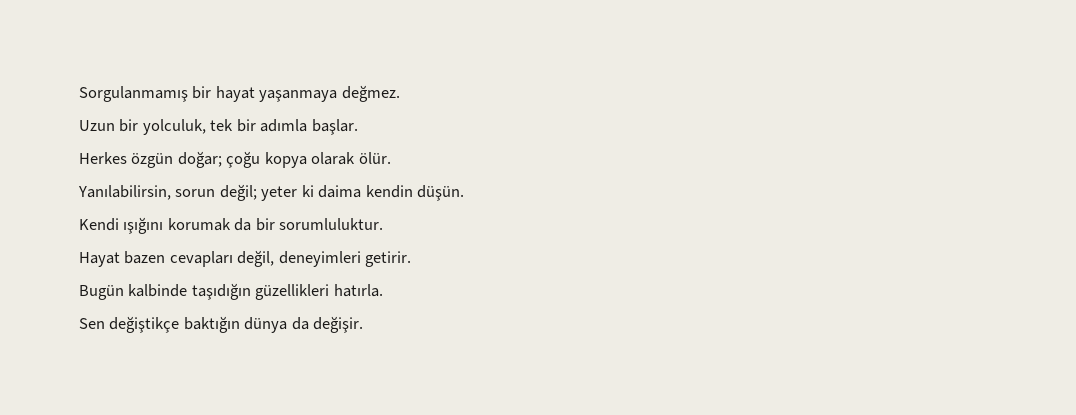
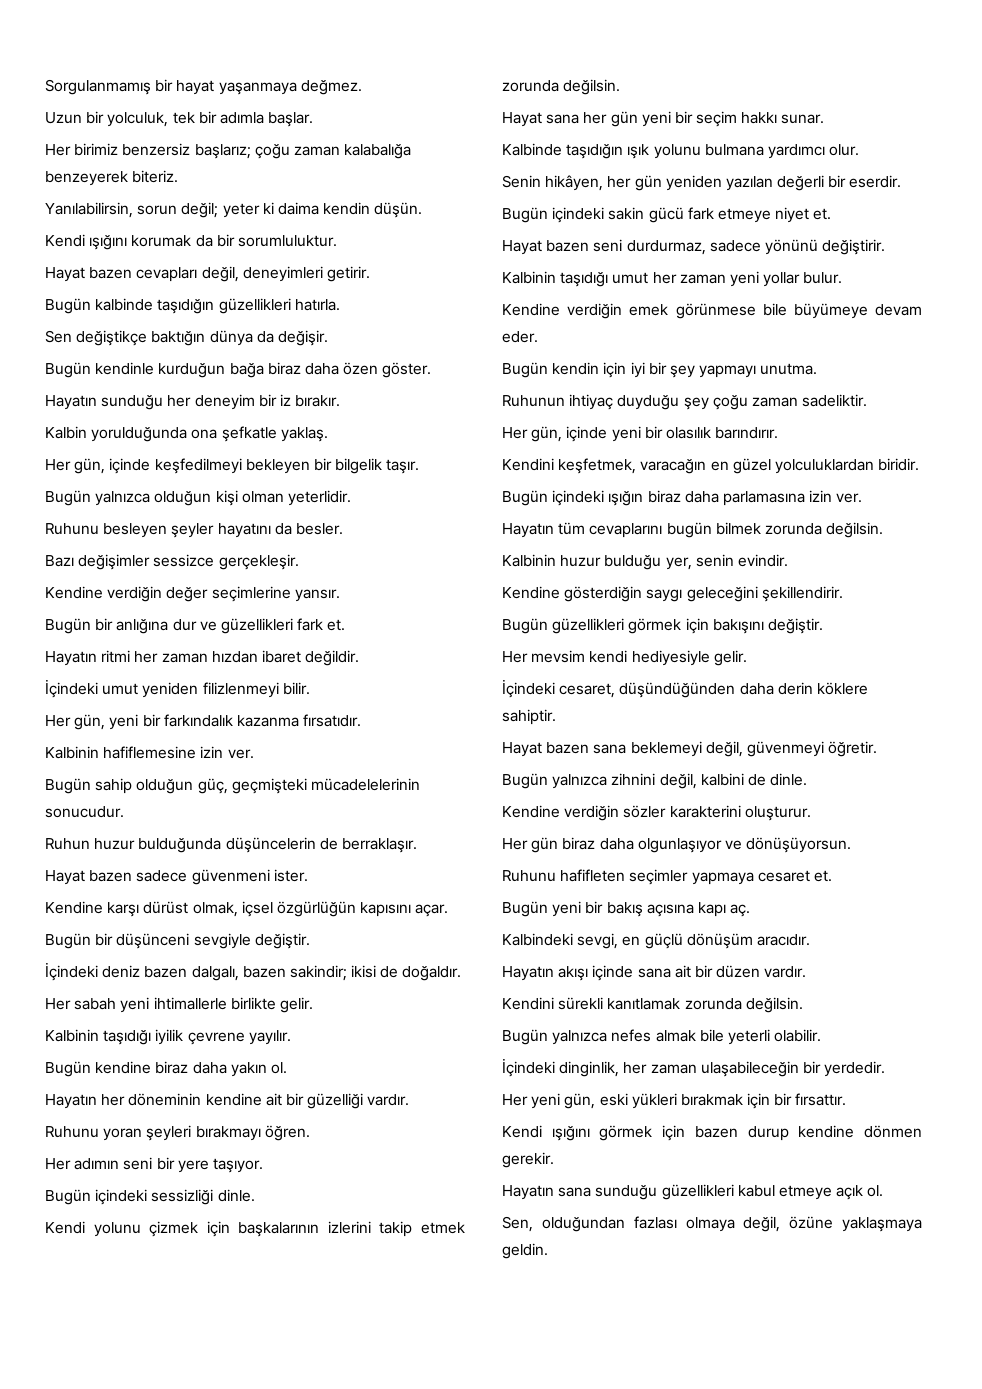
[79,151,391,168] Herkes özgün doğar; çoğu kopya olarak ölür. -> [45,143,412,159] [45,170,179,186] Her birimiz benzersiz başlarız; çoğu zaman kalabalığa benzeyerek biteriz.
(364, 324) none -> [45,362,432,378] [45,394,341,410] [45,426,328,442] [45,458,420,474] [45,490,351,506] [45,523,343,538] [45,554,299,570] [45,586,340,602] [45,618,346,634] [45,650,360,666] [45,679,310,698] [45,714,362,730] [45,746,254,759] [45,778,420,794] [45,806,124,818] [45,837,417,853] [45,869,308,885] [45,901,449,917] [45,933,310,949] [45,962,462,981] [45,997,313,1013] [45,1029,291,1045] [45,1061,287,1077] [45,1093,410,1109] [45,1125,310,1141] [45,1157,263,1173] [45,1189,255,1205] [45,1221,465,1237] [502,79,621,95] [502,111,825,127] [502,143,860,159] [502,175,902,191] [502,207,832,223] [502,239,886,255] [502,271,843,287] [502,303,922,319] [502,331,538,343] [502,362,818,378] [502,394,868,410] [502,426,779,442] [502,458,920,474] [502,490,863,506] [502,522,884,538] [502,554,788,570] [502,586,843,602] [502,618,823,634] [502,650,747,666] [502,679,868,698] [502,709,556,725] [502,741,878,757] [502,773,808,789] [502,805,811,821] [502,837,852,853] [502,869,832,885] [502,901,751,917] [502,933,810,949] [502,965,807,981] [502,997,803,1013] [502,1029,822,1045] [502,1058,886,1077] [502,1093,847,1109] [502,1125,922,1141] [502,1152,554,1168] [502,1184,884,1200] [502,1216,922,1232] [502,1243,548,1259] // Bugün kendinle kurduğun bağa biraz daha özen göster. // Hayatın sunduğu her deneyim bir iz bırakır. // Kalbin yorulduğunda ona şefkatle yaklaş. // Her gün, içinde keşfedilmeyi bekleyen bir bilgelik taşır. // Bugün yalnızca olduğun kişi olman yeterlidir. // Ruhunu besleyen şeyler hayatını da besler. // Bazı değişimler sessizce gerçekleşir. // Kendine verdiğin değer seçimlerine yansır. // Bugün bir anlığına dur ve güzellikleri fark et. // Hayatın ritmi her zaman hızdan ibaret değildir. // İçindeki umut yeniden filizlenmeyi bilir. // Her gün, yeni bir farkındalık kazanma fırsatıdır. // Kalbinin hafiflemesine izin ver. // Bugün sahip olduğun güç, geçmişteki mücadelelerinin sonucudur. // Ruhun huzur bulduğunda düşüncelerin de berraklaşır. // Hayat bazen sadece güvenmeni ister. // Kendine karşı dürüst olmak, içsel özgürlüğün kapısını açar. // Bugün bir düşünceni sevgiyle değiştir. // İçindeki deniz bazen dalgalı, bazen sakindir; ikisi de doğaldır. // Her sabah yeni ihtimallerle birlikte gelir. // Kalbinin taşıdığı iyilik çevrene yayılır. // Bugün kendine biraz daha yakın ol. // Hayatın her döneminin kendine ait bir güzelliği vardır. // Ruhunu yoran şeyleri bırakmayı öğren. // Her adımın seni bir yere taşıyor. // Bugün içindeki sessizliği dinle. // Kendi yolunu çizmek için başkalarının izlerini takip etmek zorunda değilsin. // Hayat sana her gün yeni bir seçim hakkı sunar. // Kalbinde taşıdığın ışık yolunu bulmana yardımcı olur. // Senin hikâyen, her gün yeniden yazılan değerli bir eserdir. // Bugün içindeki sakin gücü fark etmeye niyet et. // Hayat bazen seni durdurmaz, sadece yönünü değiştirir. // Kalbinin taşıdığı umut her zaman yeni yollar bulur. // Kendine verdiğin emek görünmese bile büyümeye devam eder. // Bugün kendin için iyi bir şey yapmayı unutma. // Ruhunun ihtiyaç duyduğu şey çoğu zaman sadeliktir. // Her gün, içinde yeni bir olasılık barındırır. // Kendini keşfetmek, varacağın en güzel yolculuklardan biridir. // Bugün içindeki ışığın biraz daha parlamasına izin ver. // Hayatın tüm cevaplarını bugün bilmek zorunda değilsin. // Kalbinin huzur bulduğu yer, senin evindir. // Kendine gösterdiğin saygı geleceğini şekillendirir. // Bugün güzellikleri görmek için bakışını değiştir. // Her mevsim kendi hediyesiyle gelir. // İçindeki cesaret, düşündüğünden daha derin köklere sahiptir. // Hayat bazen sana beklemeyi değil, güvenmeyi öğretir. // Bugün yalnızca zihnini değil, kalbini de dinle. // Kendine verdiğin sözler karakterini oluşturur. // Her gün biraz daha olgunlaşıyor ve dönüşüyorsun. // Ruhunu hafifleten seçimler yapmaya cesaret et. // Bugün yeni bir bakış açısına kapı aç. // Kalbindeki sevgi, en güçlü dönüşüm aracıdır. // Hayatın akışı içinde sana ait bir düzen vardır. // Kendini sürekli kanıtlamak zorunda değilsin. // Bugün yalnızca nefes almak bile yeterli olabilir. // İçindeki dinginlik, her zaman ulaşabileceğin bir yerdedir. // Her yeni gün, eski yükleri bırakmak için bir fırsattır. // Kendi ışığını görmek için bazen durup kendine dönmen gerekir. // Hayatın sana sunduğu güzellikleri kabul etmeye açık ol. // Sen, olduğundan fazlası olmaya değil, özüne yaklaşmaya geldin.

